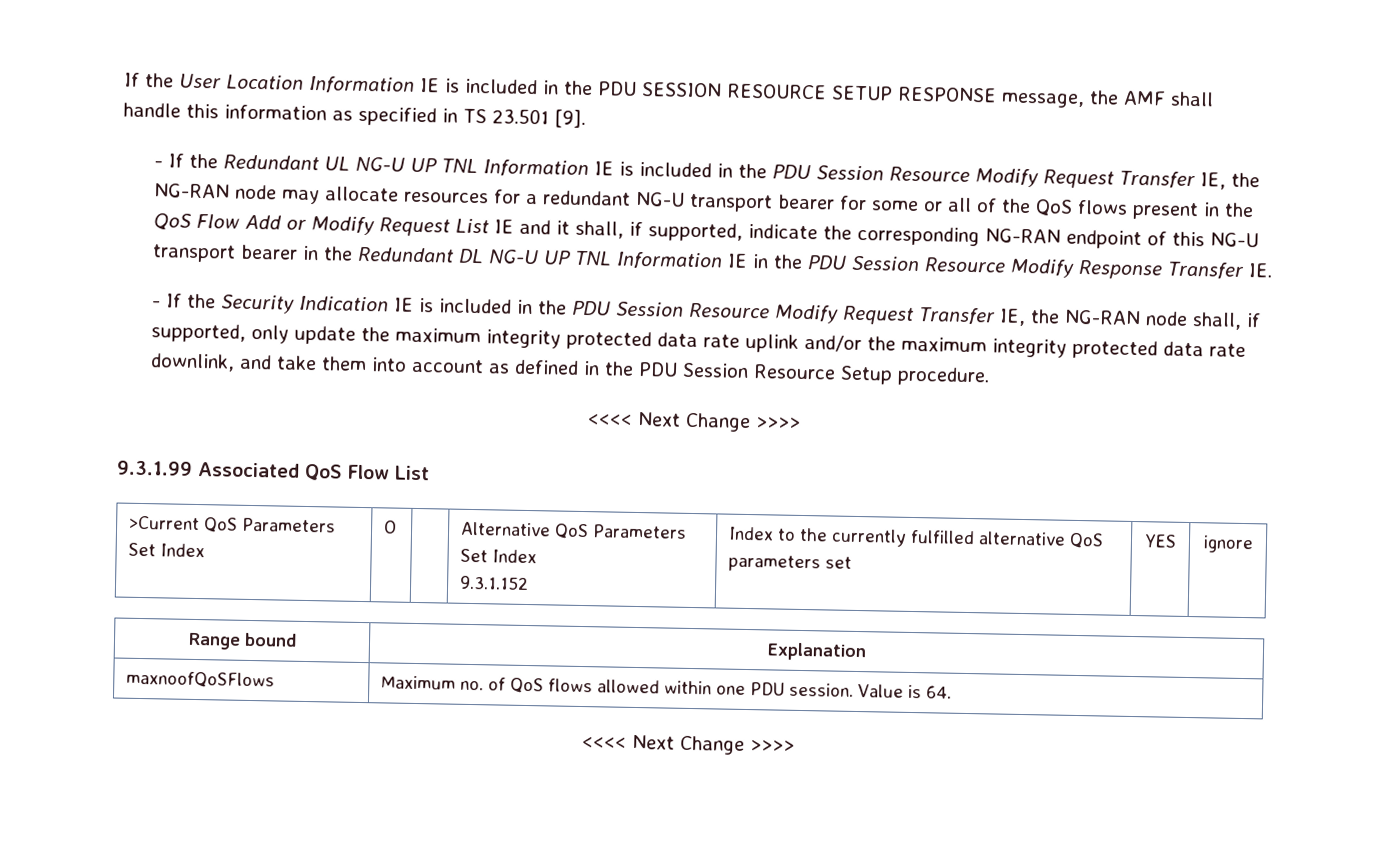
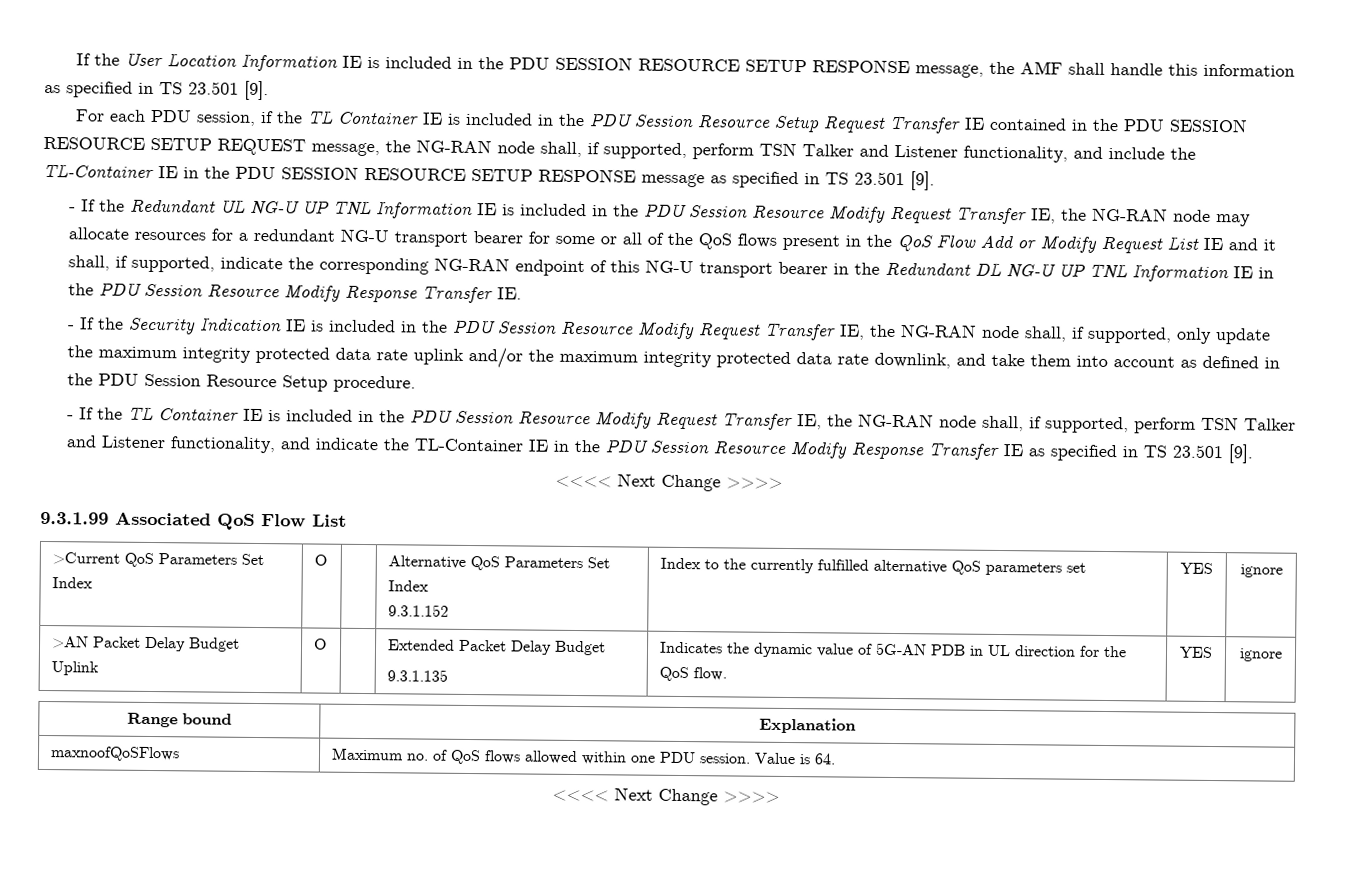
(586, 118) none -> [74,109,1248,134] [43,136,1196,163] [43,163,935,191] // For each PDU session, if the TL Container IE is included in the PDU Session Resource Setup Request Transfer IE contained in the PDU SESSION RESOURCE SETUP REQUEST message, the NG-RAN node shall, if supported, perform TSN Talker and Listener functionality, and include the TL-Container IE in the PDU SESSION RESOURCE SETUP RESPONSE message as specified in TS 23.501 [9].
(990, 376) none -> [67,406,1297,434] [66,435,1254,464] // - If the TL Container IE is included in the PDU Session Resource Modify Request Transfer IE, the NG-RAN node shall, if supported, perform TSN Talker and Listener functionality, and indicate the TL-Container IE in the PDU Session Resource Modify Response Transfer IE as specified in TS 23.501 [9].
(1254, 544) none -> [51,636,241,652] [51,661,100,676] [313,638,328,650] [387,639,607,656] [387,669,449,682] [659,641,1128,658] [659,666,728,682] [1179,646,1213,658] [1238,648,1283,662] // >AN Packet Delay Budget Uplink | O | | Extended Packet Delay Budget // 9.3.1.135 | Indicates the dynamic value of 5G-AN PDB in UL direction for the QoS flow. | YES | ignore

